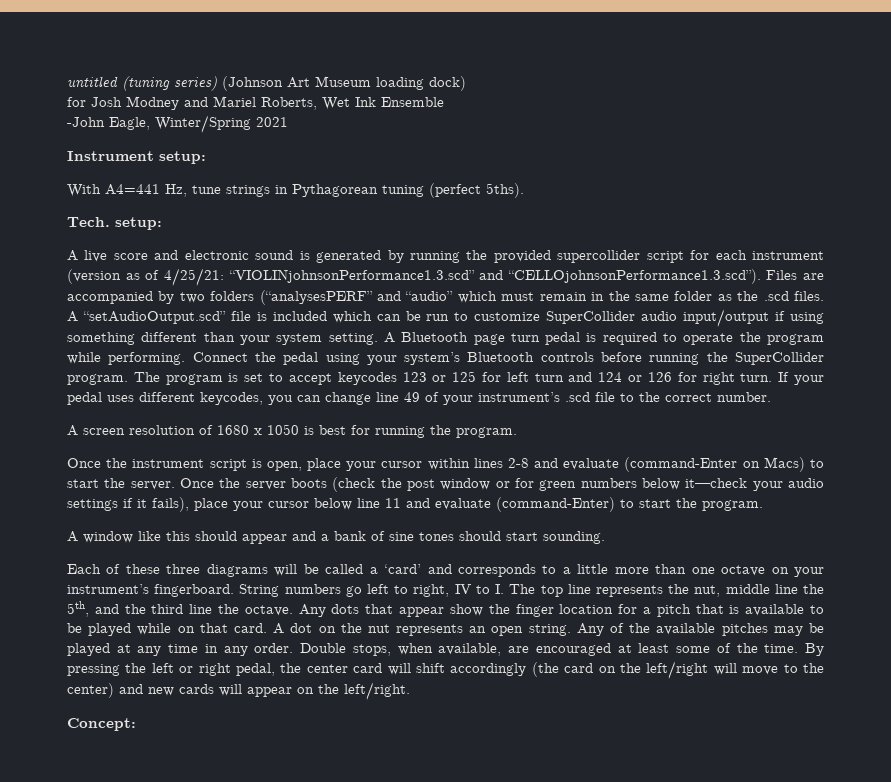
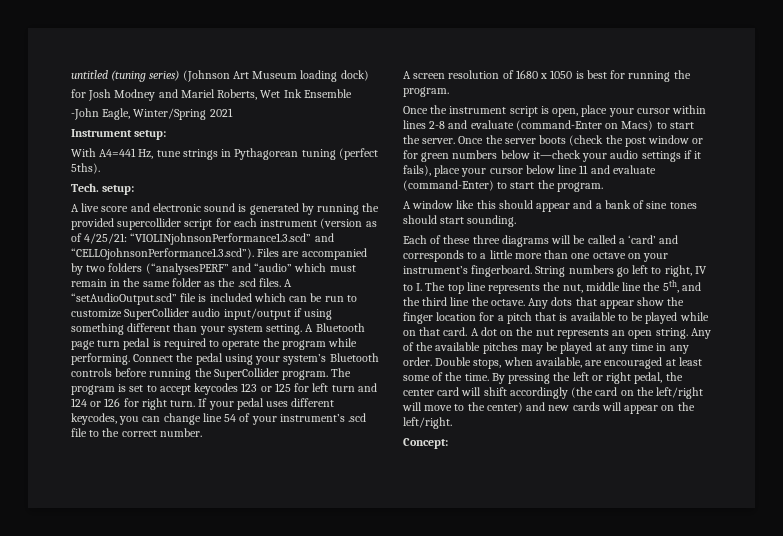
[404,392,420,402] 49 -> [224,414,237,422] 54

